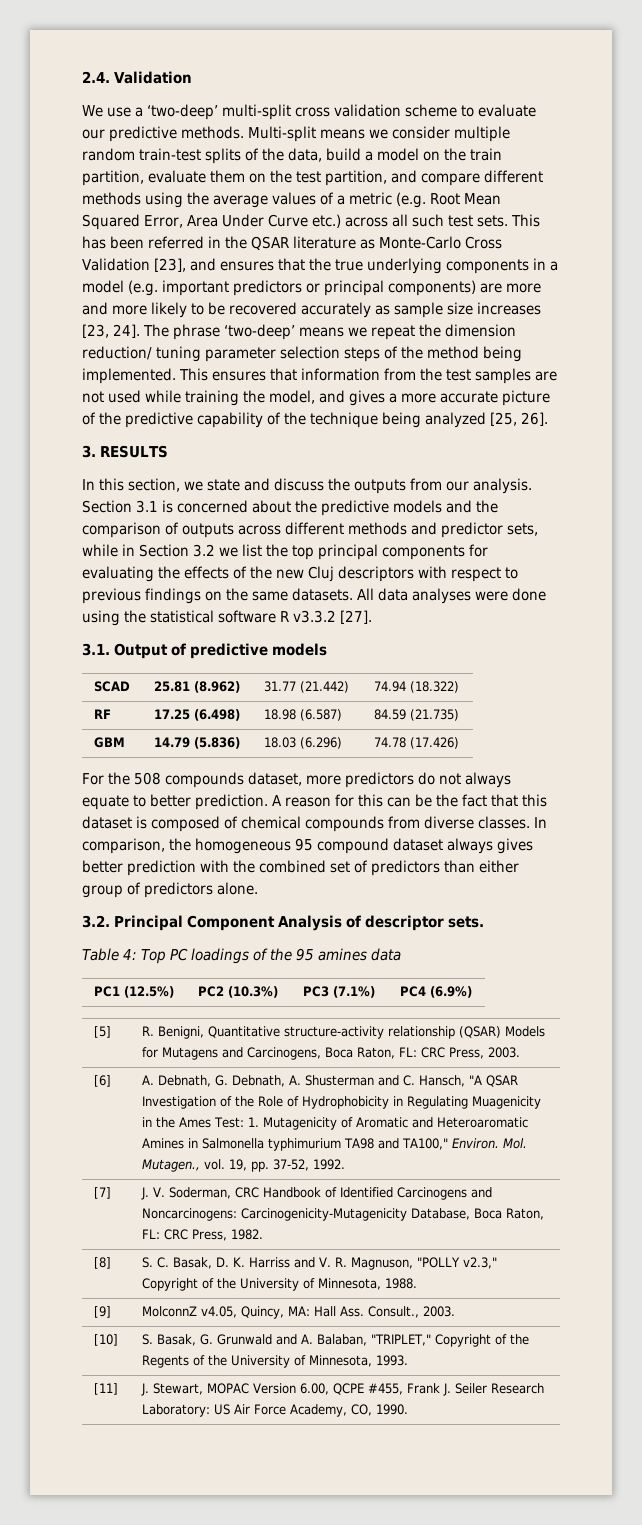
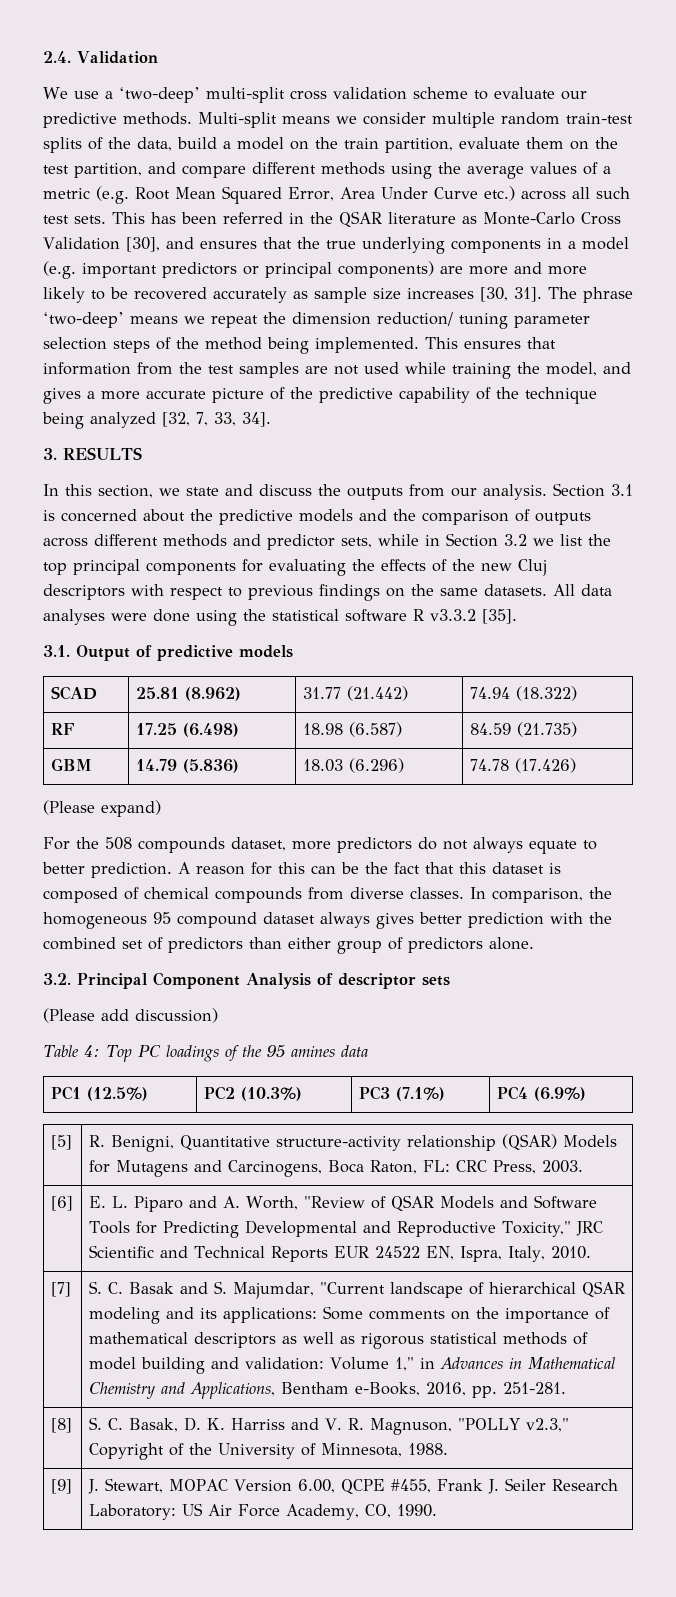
[153,258,186,272] [23], -> [125,237,160,252] [30],
[82,324,140,338] [23, 24]. -> [480,287,542,302] [30, 31].
[490,412,548,426] [25, 26]. -> [162,412,271,427] [32, 7, 33, 34].
[340,610,372,624] [27]. -> [482,609,517,624] [35].
(459, 743) none -> [43,800,161,817] // (Please expand)
[448,916,484,928] sets. -> [422,976,450,986] [43,1008,218,1023] sets // (Please add discussion)
[141,1075,518,1087] [141,1096,541,1109] [141,1117,528,1130] [141,1138,527,1151] [141,1159,345,1172] [93,1187,111,1199] [140,1187,492,1200] [141,1208,544,1221] [141,1229,263,1241] A. Debnath, G. Debnath, A. Shusterman and C. Hansch, "A QSAR Investigation of the Role of Hydrophobicity in Regulating Muagenicity in the Ames Test: 1. Mutagenicity of Aromatic and Heteroaromatic Amines in Salmonella typhimurium TA98 and TA100," Environ. Mol. Mutagen., vol. 19, pp. 37-52, 1992. // [7] | J. V. Soderman, CRC Handbook of Identified Carcinogens and Noncarcinogens: Carcinogenicity-Mutagenicity Database, Boca Raton, FL: CRC Press, 1982. -> [88,1195,597,1212] [88,1220,604,1238] [88,1245,591,1262] [50,1282,71,1297] [88,1281,625,1299] [88,1306,610,1324] [88,1332,588,1349] [88,1357,615,1374] [88,1382,566,1399] E. L. Piparo and A. Worth, "Review of QSAR Models and Software Tools for Predicting Developmental and Reproductive Toxicity," JRC Scientific and Technical Reports EUR 24522 EN, Ispra, Italy, 2010. // [7] | S. C. Basak and S. Majumdar, "Current landscape of hierarchical QSAR modeling and its applications: Some comments on the importance of mathematical descriptors as well as rigorous statistical methods of model building and validation: Volume 1," in Advances in Mathematical Chemistry and Applications, Bentham e-Books, 2016, pp. 251-281.
[141,1306,455,1319] [93,1334,118,1346] [141,1334,529,1347] [141,1355,408,1368] [93,1383,118,1395] | MolconnZ v4.05, Quincy, MA: Hall Ass. Consult., 2003. // [10] | S. Basak, G. Grunwald and A. Balaban, "TRIPLET," Copyright of the Regents of the University of Minnesota, 1993. // [11] -> (72, 1486) none

